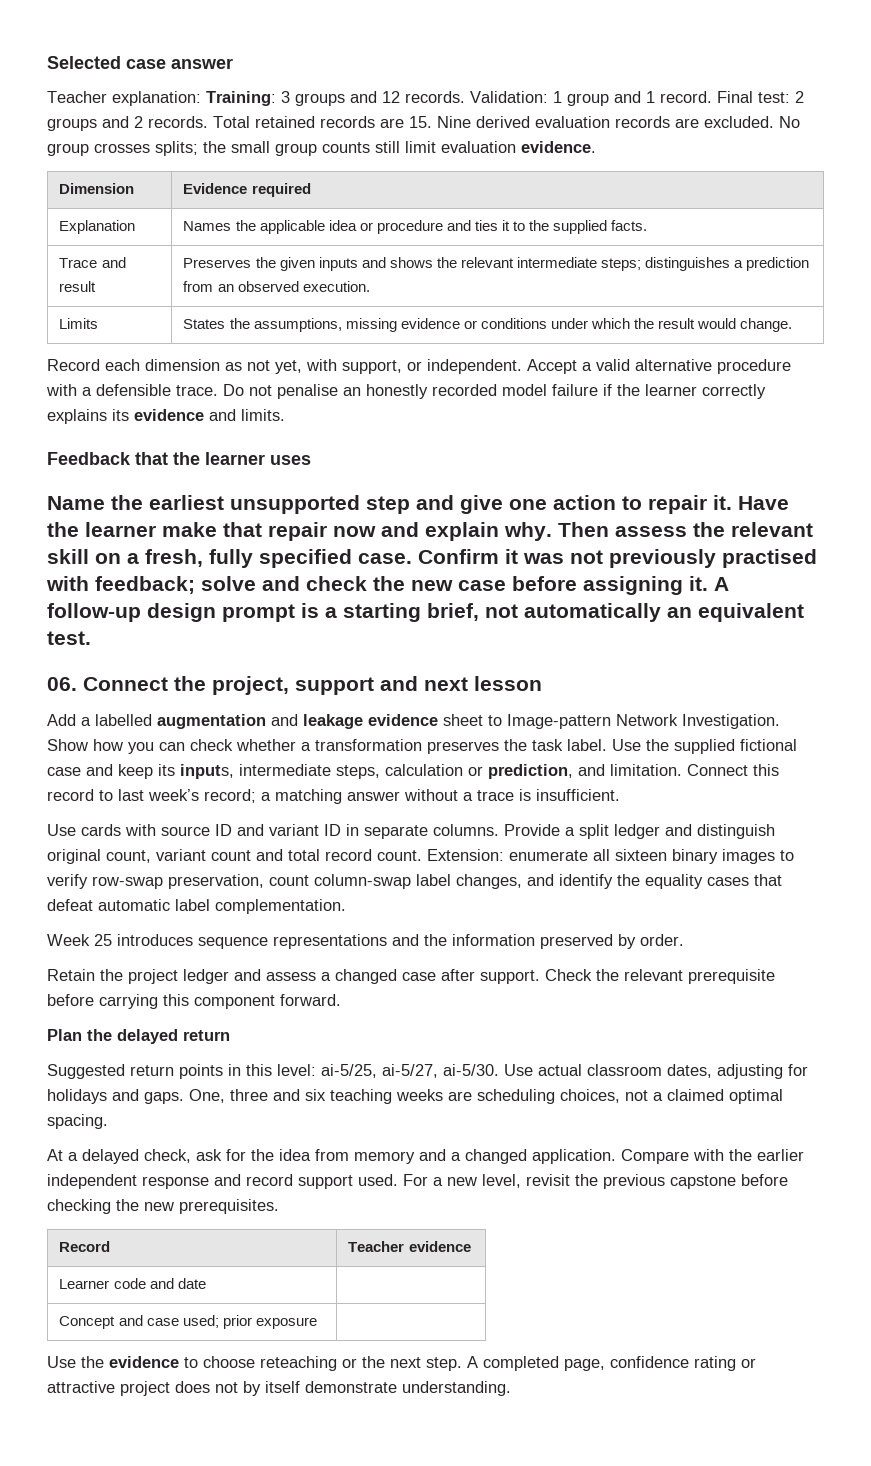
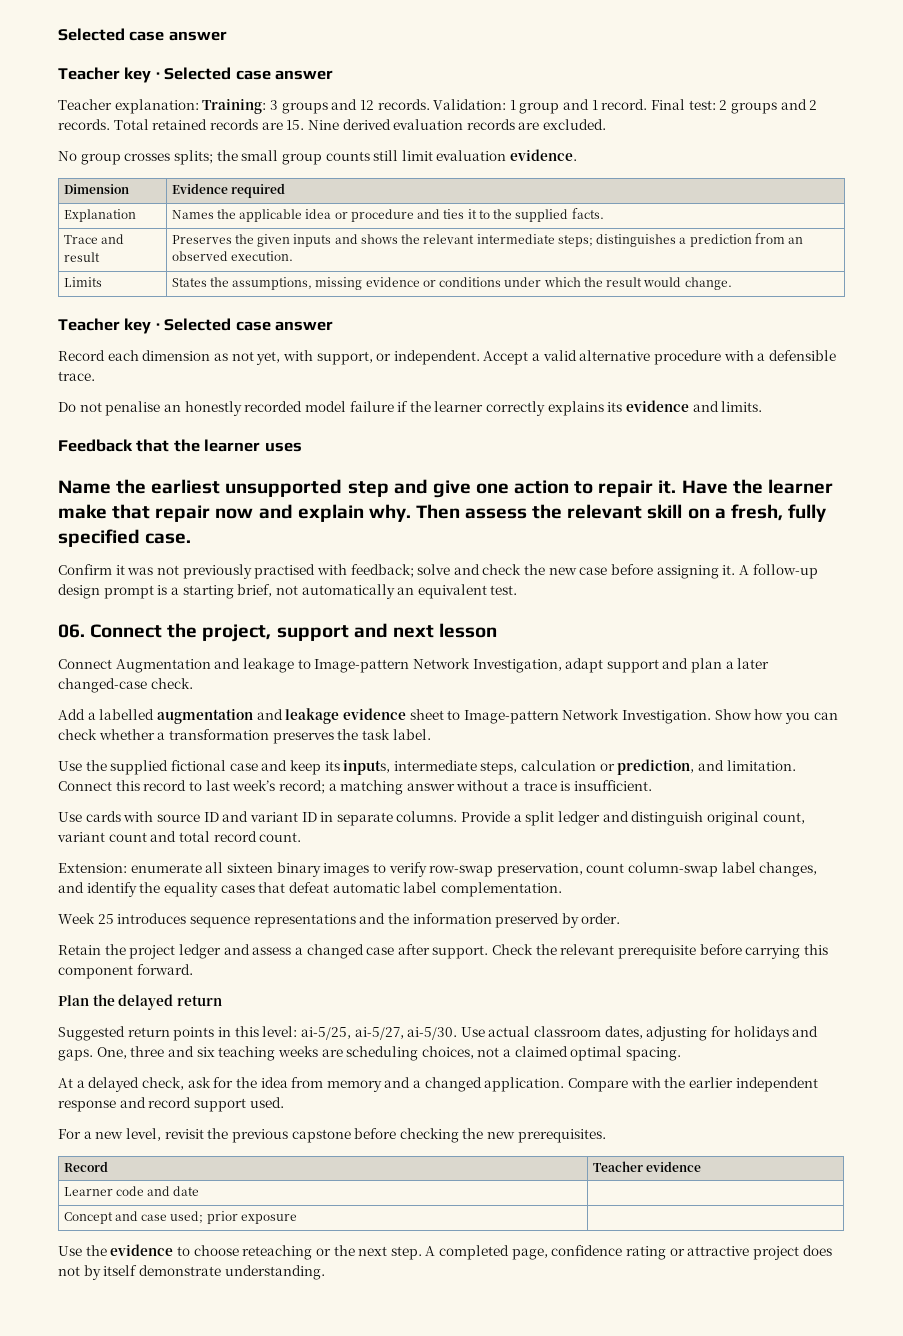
[47,56,233,69] Selected case answer -> [58,28,227,41] [58,67,334,83] Selected case answer // Teacher key · Selected case answer
(774, 122) none -> (607, 124) //
(793, 325) none -> [58,318,334,334] // Teacher key · Selected case answer
(218, 390) none -> (95, 376) //
(412, 558) none -> (192, 538) //
(542, 683) none -> [58,658,770,673] [58,678,193,693] // Connect Augmentation and leakage to Image-pattern Network Investigation, adapt support and plan a later changed-case check.
(607, 745) none -> (431, 734) //
(422, 855) none -> (302, 837) //
(398, 1180) none -> (284, 1102) //

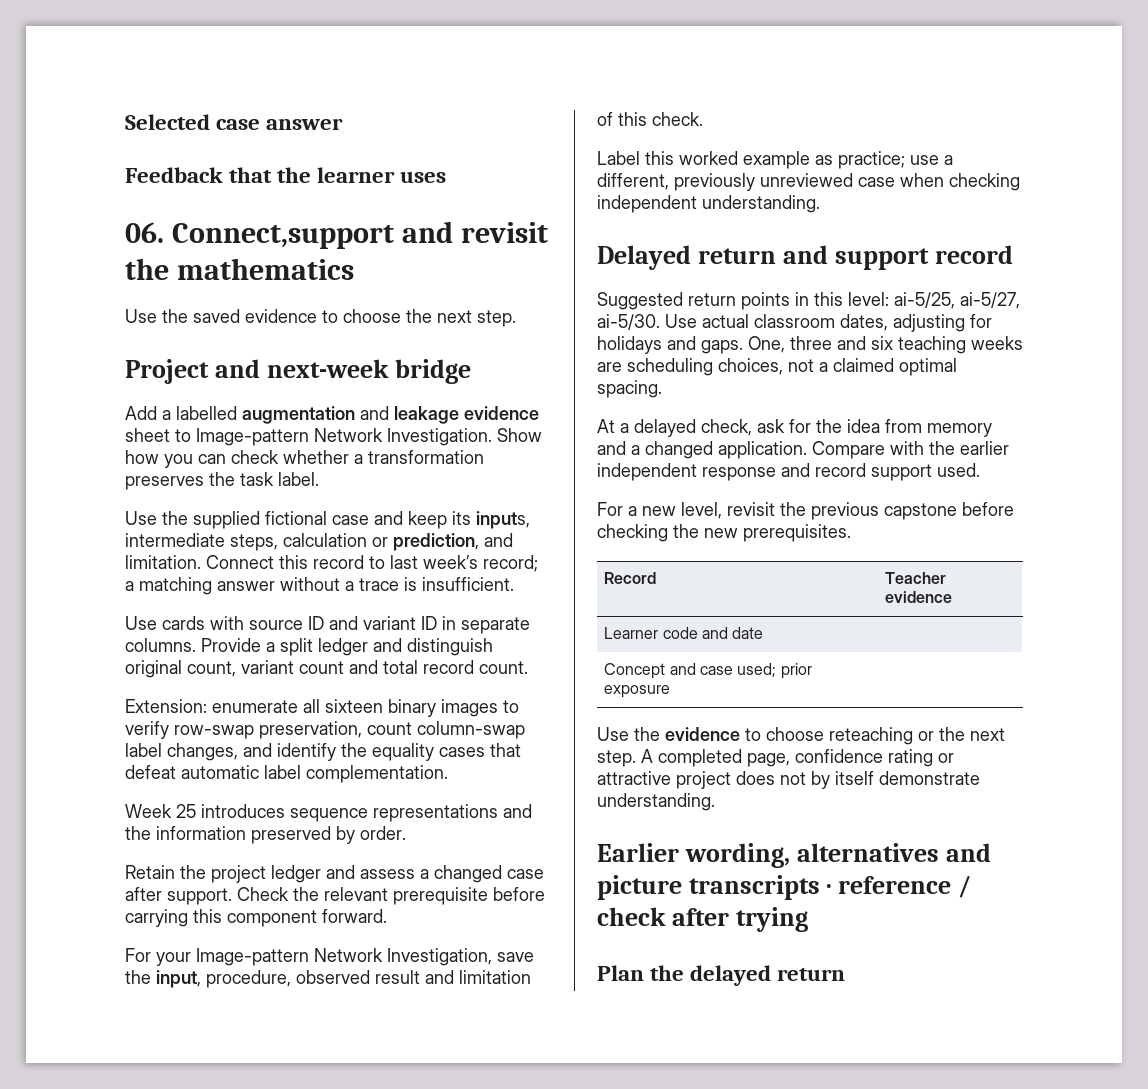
[58,28,227,41] [58,67,334,83] [58,99,818,114] [58,119,607,130] [58,149,578,165] [63,184,129,194] [171,183,285,198] [63,209,136,222] [171,208,604,222] [63,234,124,244] [63,252,100,262] [171,233,804,247] [171,251,293,261] [63,277,102,287] [171,277,732,290] [58,318,334,334] [58,350,836,365] [58,371,95,381] [58,400,763,416] Selected case answer // Teacher key · Selected case answer // Teacher explanation: Training: 3 groups and 12 records. Validation: 1 group and 1 record. Final test: 2 groups and 2 records. Total retained records are 15. Nine derived evaluation records are excluded. // No group crosses splits; the small group counts still limit evaluation evidence. // Dimension | Evidence required // Explanation | Names the applicable idea or procedure and ties it to the supplied facts. // Trace and result | Preserves the given inputs and shows the relevant intermediate steps; distinguishes a prediction from an observed execution. // Limits | States the assumptions, missing evidence or conditions under which the result would change. // Teacher key · Selected case answer // Record each dimension as not yet, with support, or independent. Accept a valid alternative procedure with a defensible trace. // Do not penalise an honestly recorded model failure if the learner correctly explains its evidence and limits. -> [125,114,344,130] Selected case answer
[58,479,833,498] [58,504,826,522] [58,529,192,547] [58,564,818,579] [58,584,518,599] [58,623,497,642] [58,658,770,673] [58,678,193,693] Name the earliest unsupported step and give one action to repair it. Have the learner make that repair now and explain why. Then assess the relevant skill on a fresh, fully specified case. // Confirm it was not previously practised with feedback; solve and check the new case before assigning it. A follow-up design prompt is a starting brief, not automatically an equivalent test. // 06. Connect the project, support and next lesson // Connect Augmentation and leakage to Image-pattern Network Investigation, adapt support and plan a later changed-case check. -> [125,221,549,249] [125,258,355,280] [125,309,516,327] [125,359,472,384] 06. Connect,support and revisit the mathematics // Use the saved evidence to choose the next step. // Project and next-week bridge
[58,994,222,1010] Plan the delayed return -> [125,948,534,966] [125,970,531,988] [597,112,703,126] [597,151,953,169] [597,173,1020,191] [597,195,820,213] [597,245,1014,270] For your Image-pattern Network Investigation, save the input, procedure, observed result and limitation of this check. // Label this worked example as practice; use a different, previously unreviewed case when checking independent understanding. // Delayed return and support record
(325, 1272) none -> [597,843,992,868] [597,875,972,900] [597,907,809,932] [597,965,846,986] // Earlier wording, alternatives and picture transcripts · reference / check after trying // Plan the delayed return

